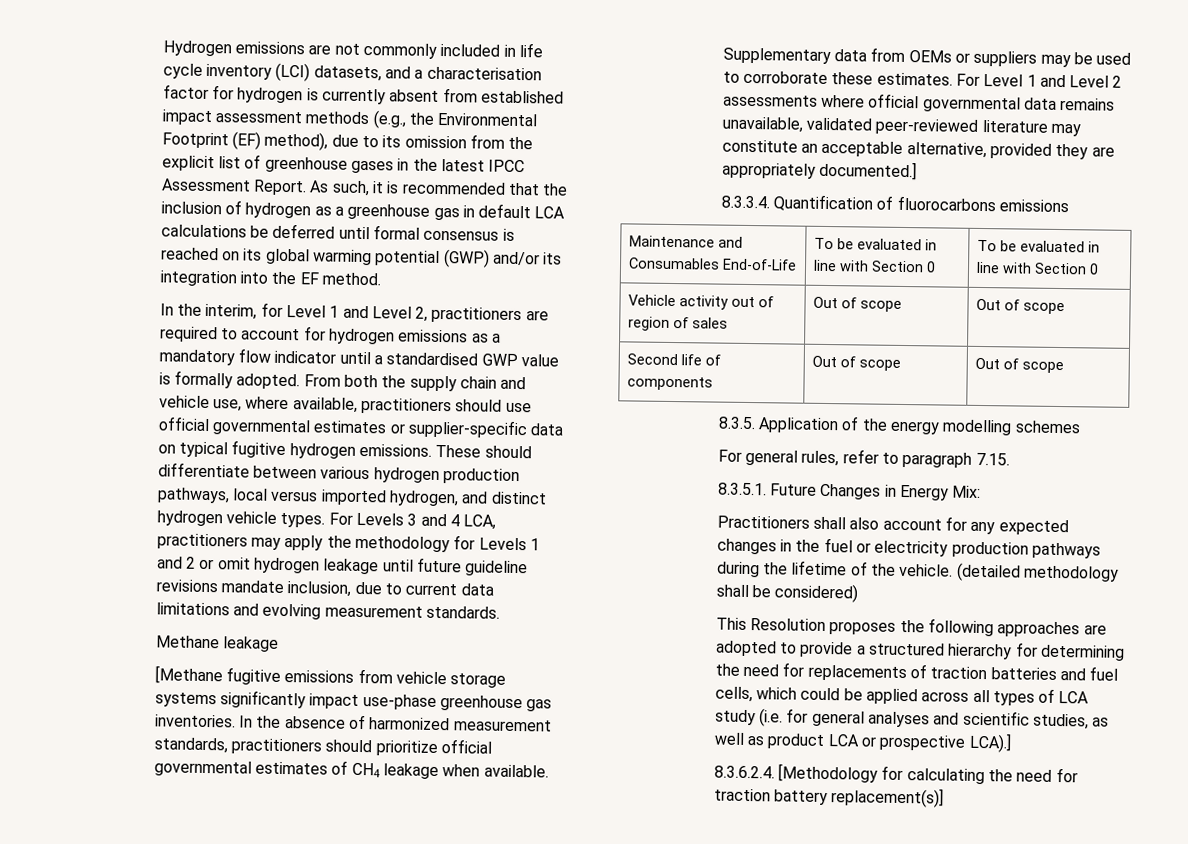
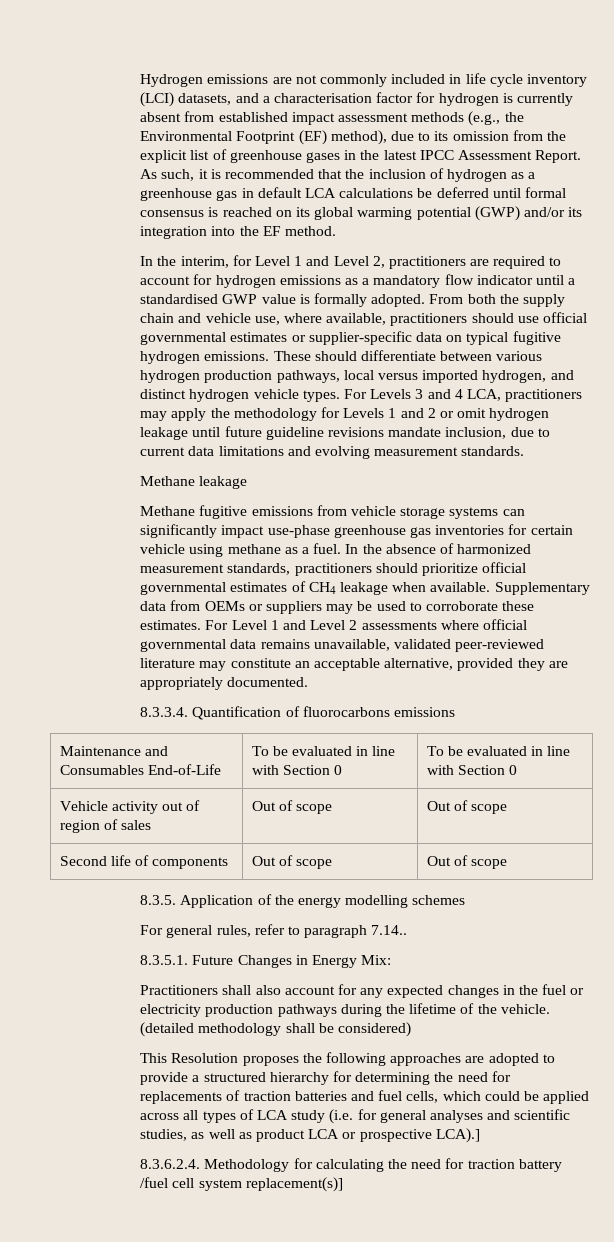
[154,665,223,685] [Methane -> [140,506,196,516] Methane
(217, 700) none -> [502,509,525,516] can
[154,714,236,728] inventories. -> [435,524,573,535] [140,543,342,557] inventories for certain vehicle using methane as a fuel.
[818,160,917,181] documented.] -> [227,677,309,687] documented.
[975,452,1010,466] 7.15. -> [371,925,408,935] 7.14..
[777,763,878,783] [Methodology -> [204,1159,290,1172] Methodology
(828, 797) none -> [140,1177,242,1191] /fuel cell system

